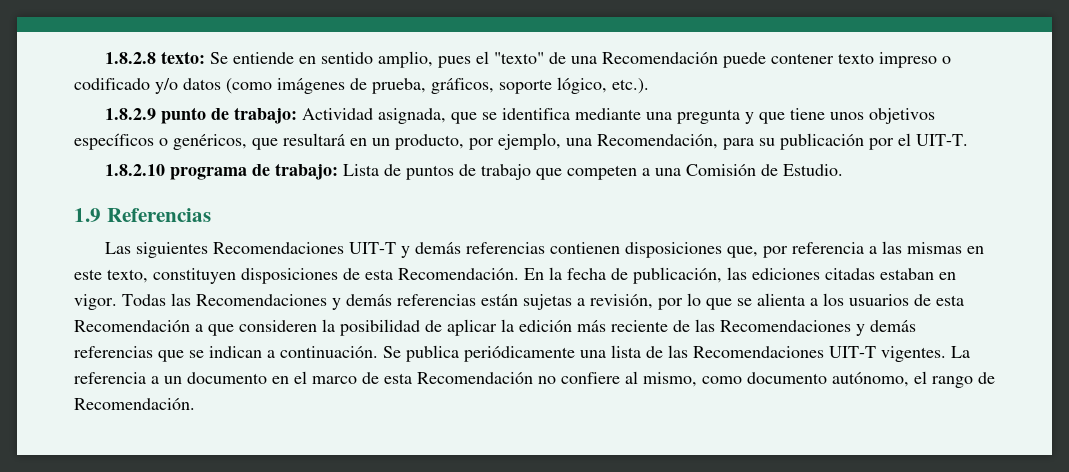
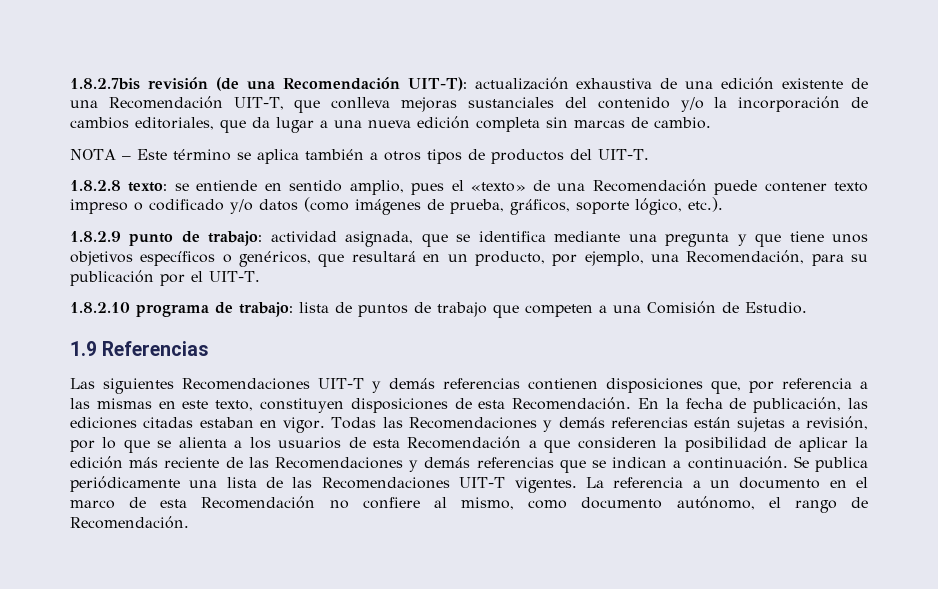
(104, 58) none -> [70,77,868,91] [70,96,868,113] [70,116,711,133] [70,149,649,164] 1.8.2.7bis revisión (de una Recomendación UIT-T): actualización exhaustiva de una edición existente de una Recomendación UIT-T, que conlleva mejoras sustanciales del contenido y/o la incorporación de cambios editoriales, que da lugar a una nueva edición completa sin marcas de cambio. // NOTA – Este término se aplica también a otros tipos de productos del UIT-T. //
[209,52,228,64] Se -> [174,183,189,191] se
[493,52,544,64] "texto" -> [471,182,527,192] «texto»
[301,108,373,120] Actividad -> [270,231,337,242] actividad
[342,164,379,176] Lista -> [299,302,329,313] lista

